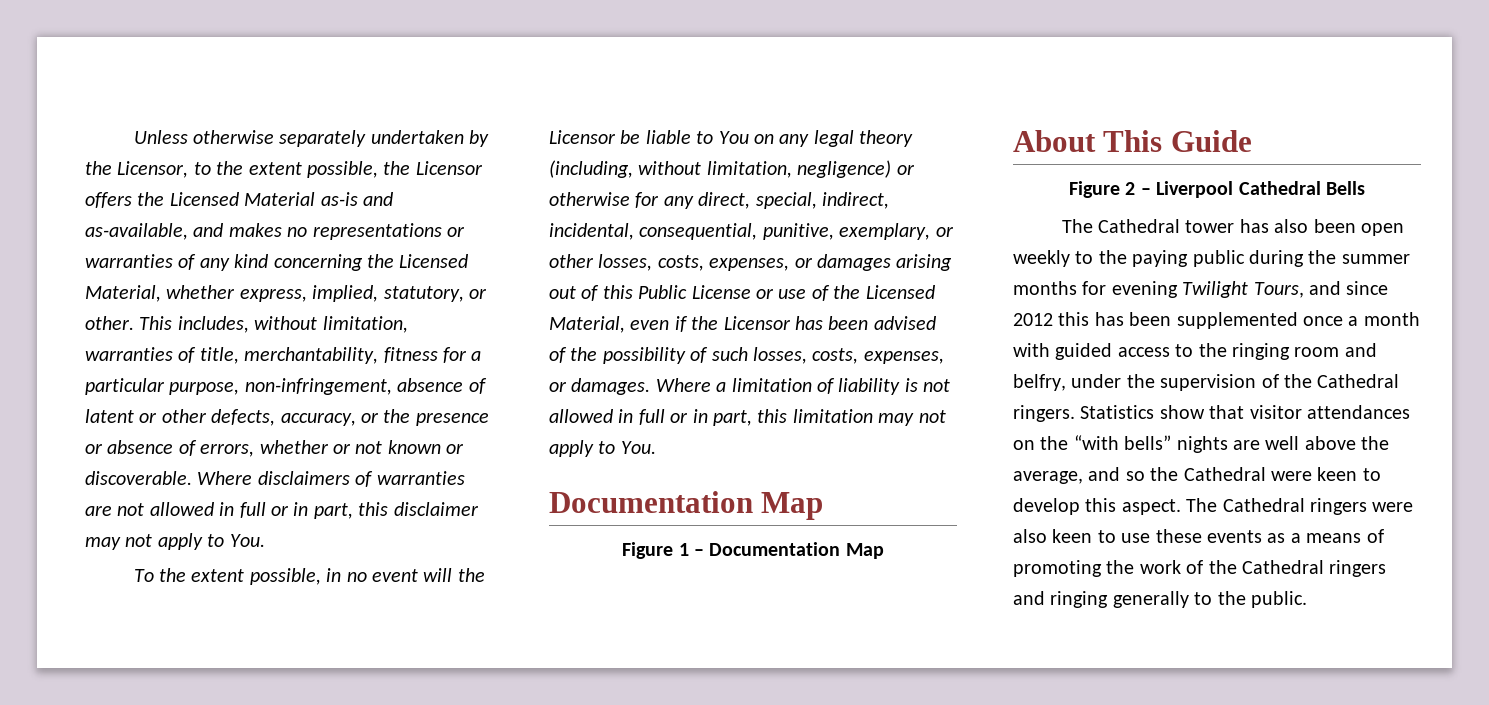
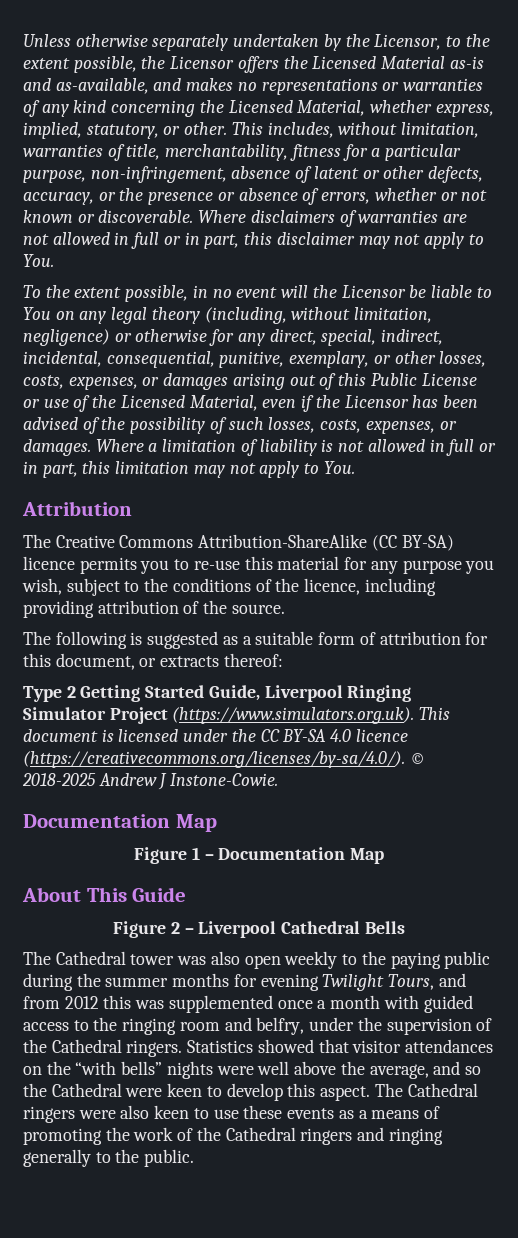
(656, 447) none -> [22,501,132,516] [23,534,454,551] [23,556,495,574] [22,578,436,596] [23,600,285,618] [23,631,489,649] [23,653,283,670] [23,685,412,702] [23,707,451,724] [23,729,408,742] [23,751,425,768] [22,773,279,790] // Attribution // The Creative Commons Attribution-ShareAlike (CC BY-SA) licence permits you to re-use this material for any purpose you wish, subject to the conditions of the licence, including providing attribution of the source. // The following is suggested as a suitable form of attribution for this document, or extracts thereof: // Type 2 Getting Started Guide, Liverpool Ringing Simulator Project (https://www.simulators.org.uk). This document is licensed under the CC BY-SA 4.0 licence (https://creativecommons.org/licenses/by-sa/4.0/). © 2018-2025 Andrew J Instone-Cowie.
[1239,219,1356,233] has also been -> [177,951,240,965] was also
[1346,281,1389,295] since -> [23,996,60,1009] from
[1094,312,1172,326] has been -> [135,1000,165,1009] was
[1159,405,1205,419] show -> [257,1039,314,1053] showed
[1233,440,1260,450] are -> [216,1066,254,1075] were

